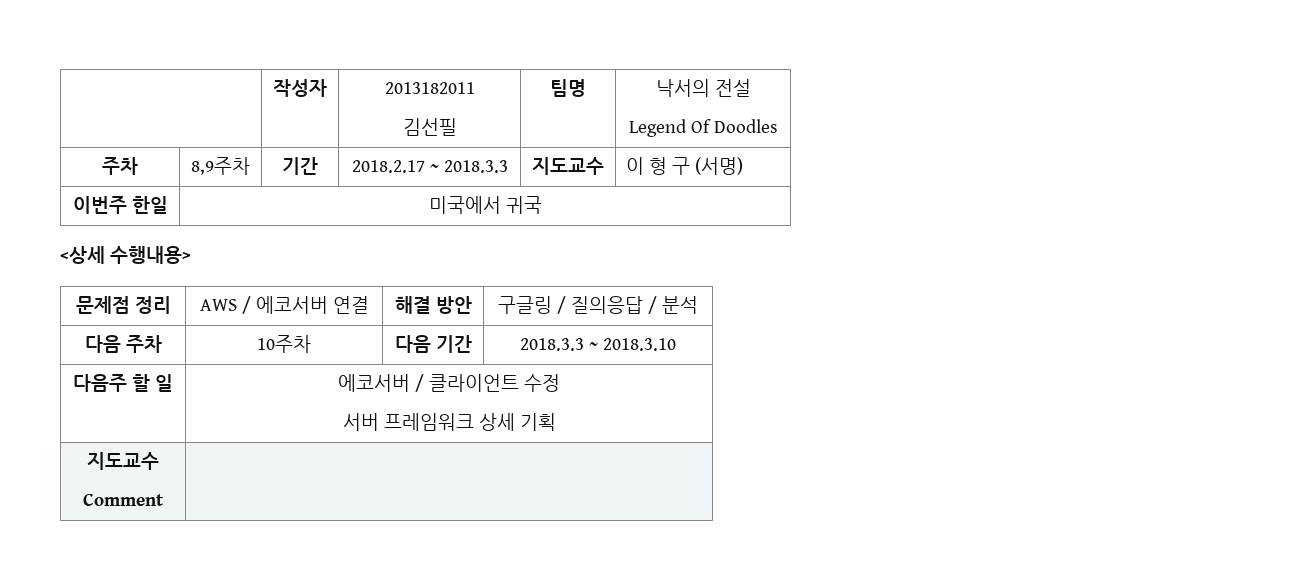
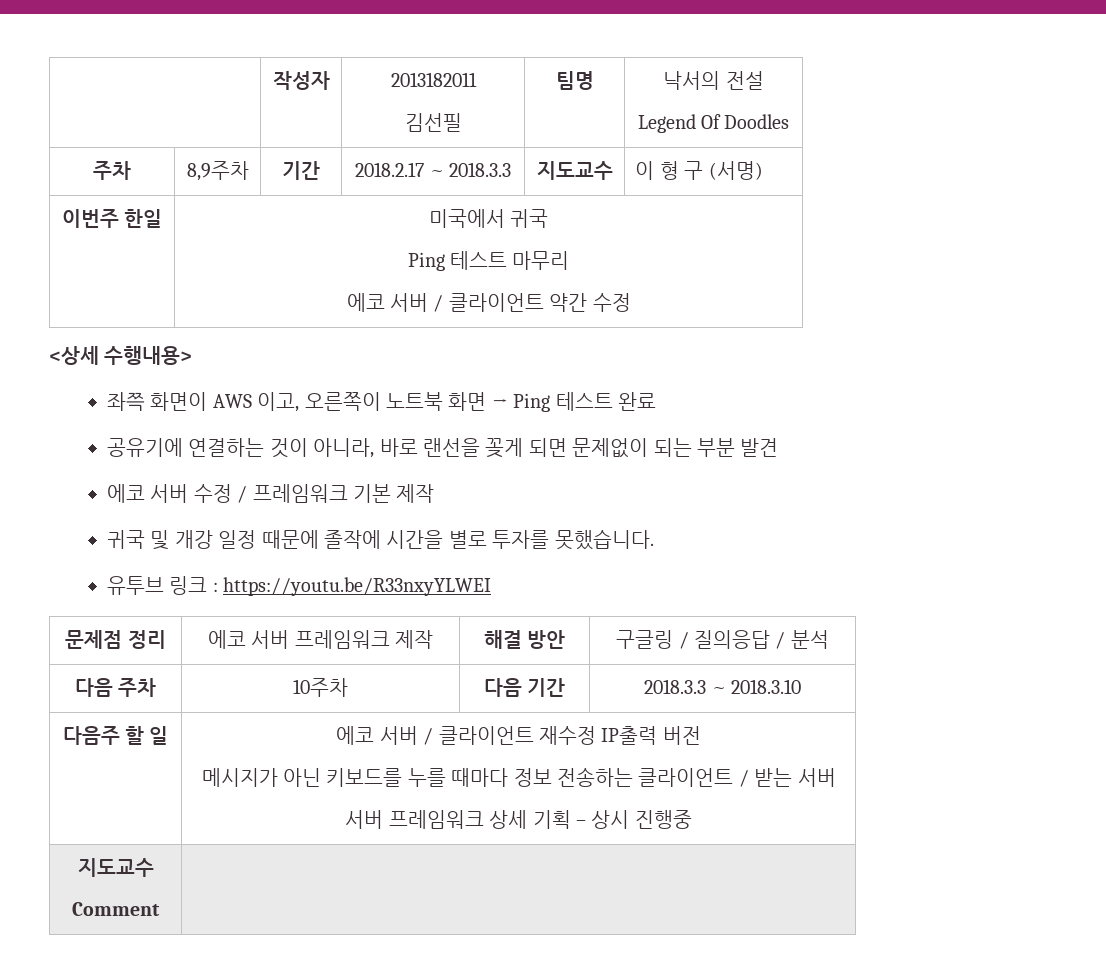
[60,246,191,264] [75,296,171,314] [199,296,369,314] // <상세 수행내용> // 문제점 정리 | AWS / 에코서버 연결 -> [407,251,570,271] [346,293,631,312] [49,346,193,365] [107,392,657,412] [107,438,779,458] [107,484,435,503] [107,529,654,550] [107,576,492,596] [65,630,166,649] [207,630,434,649] // Ping 테스트 마무리 // 에코 서버 / 클라이언트 약간 수정 // <상세 수행내용> // 좌쯕 화면이 AWS 이고, 오른쪽이 노트북 화면 → Ping 테스트 완료 // 공유기에 연결하는 것이 아니라, 바로 랜선을 꽂게 되면 문제없이 되는 부분 발견 // 에코 서버 수정 / 프레임워크 기본 제작 // 귀국 및 개강 일정 때문에 졸작에 시간을 별로 투자를 못했습니다. // 유투브 링크 : https://youtu.be/R33nxyYLWEI // 문제점 정리 | 에코 서버 프레임워크 제작
[338,374,560,392] 에코서버 / 클라이언트 수정 -> [336,726,701,745] [201,767,836,787] 에코 서버 / 클라이언트 재수정 IP출력 버전 // 메시지가 아닌 키보드를 누를 때마다 정보 전송하는 클라이언트 / 받는 서버
(556, 422) none -> [575,810,692,829] – 상시 진행중

